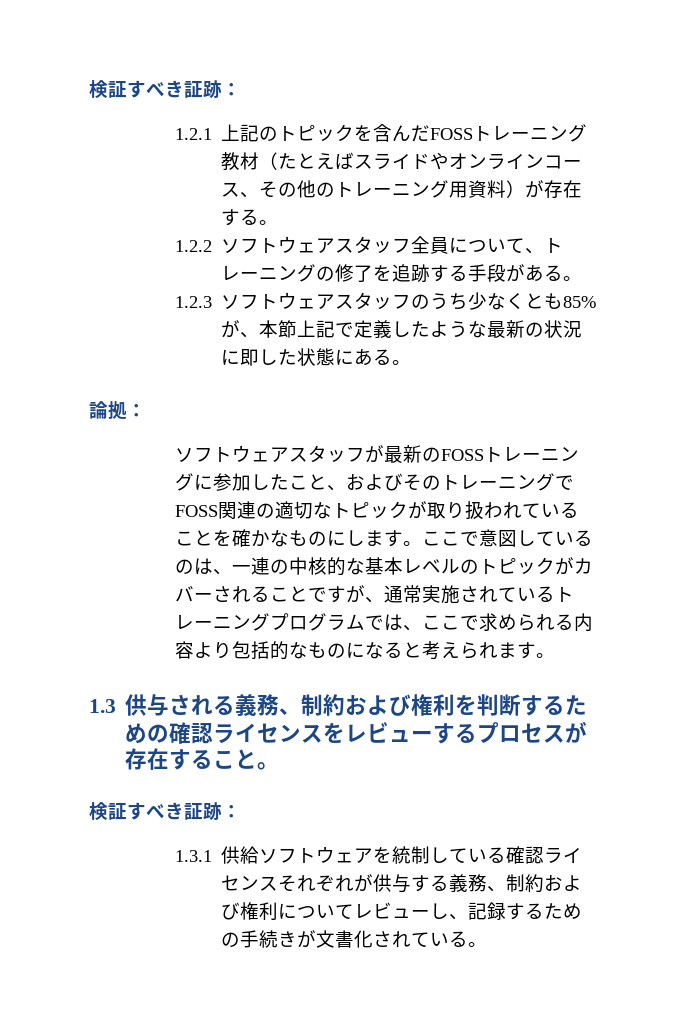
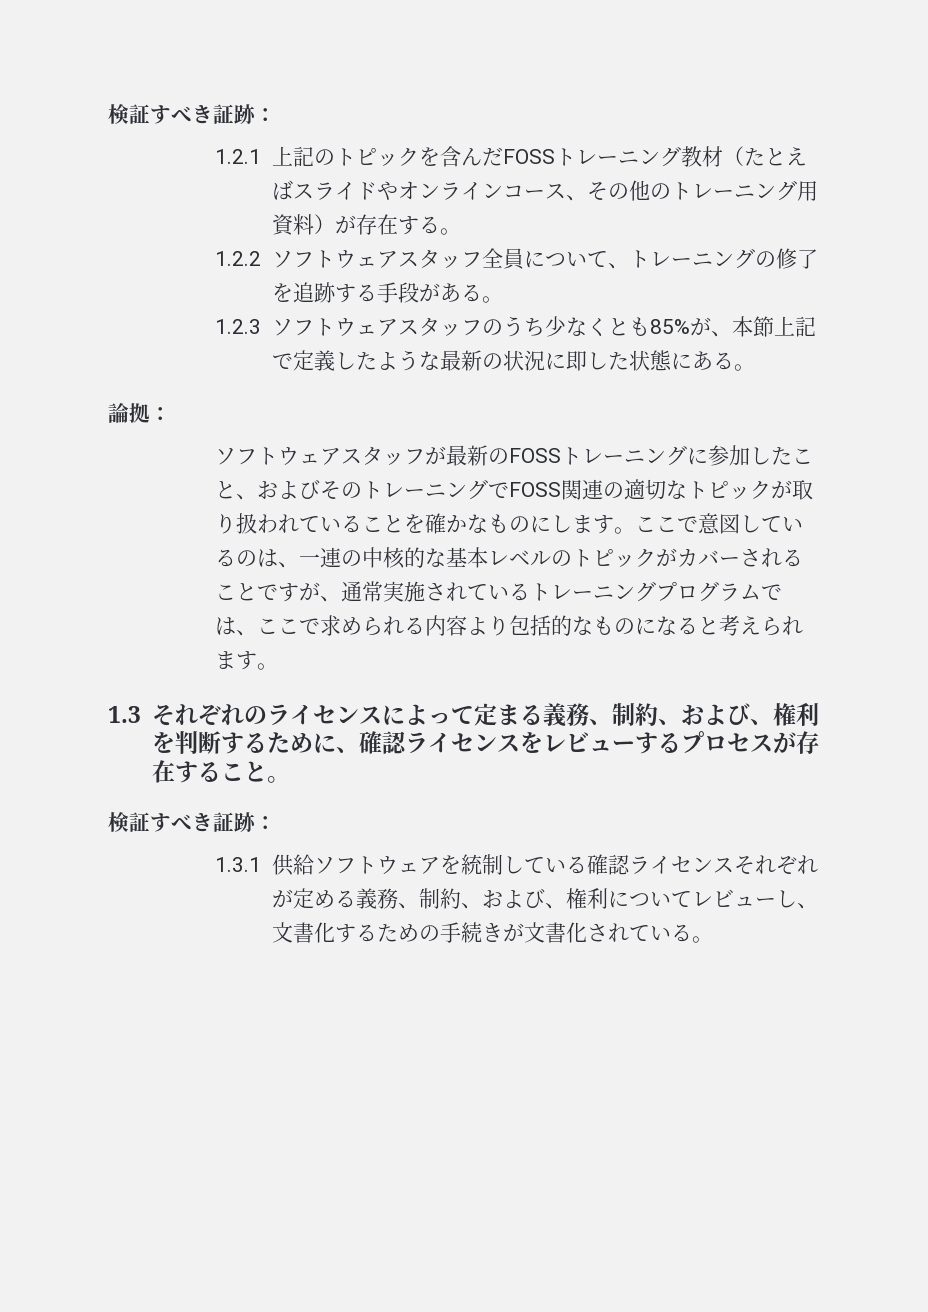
[125,694,412,716] 供与される義務、制約および -> [151,703,773,727] それぞれのライセンスによって定まる義務、制約、および、
[147,724,170,743] の -> [312,733,359,753] に、
[373,874,583,893] [221,902,241,920] 供与する義務、制約および -> [292,888,566,909] 定める義務、制約、および、
[468,902,507,920] 記録 -> [271,922,335,943] 文書化

